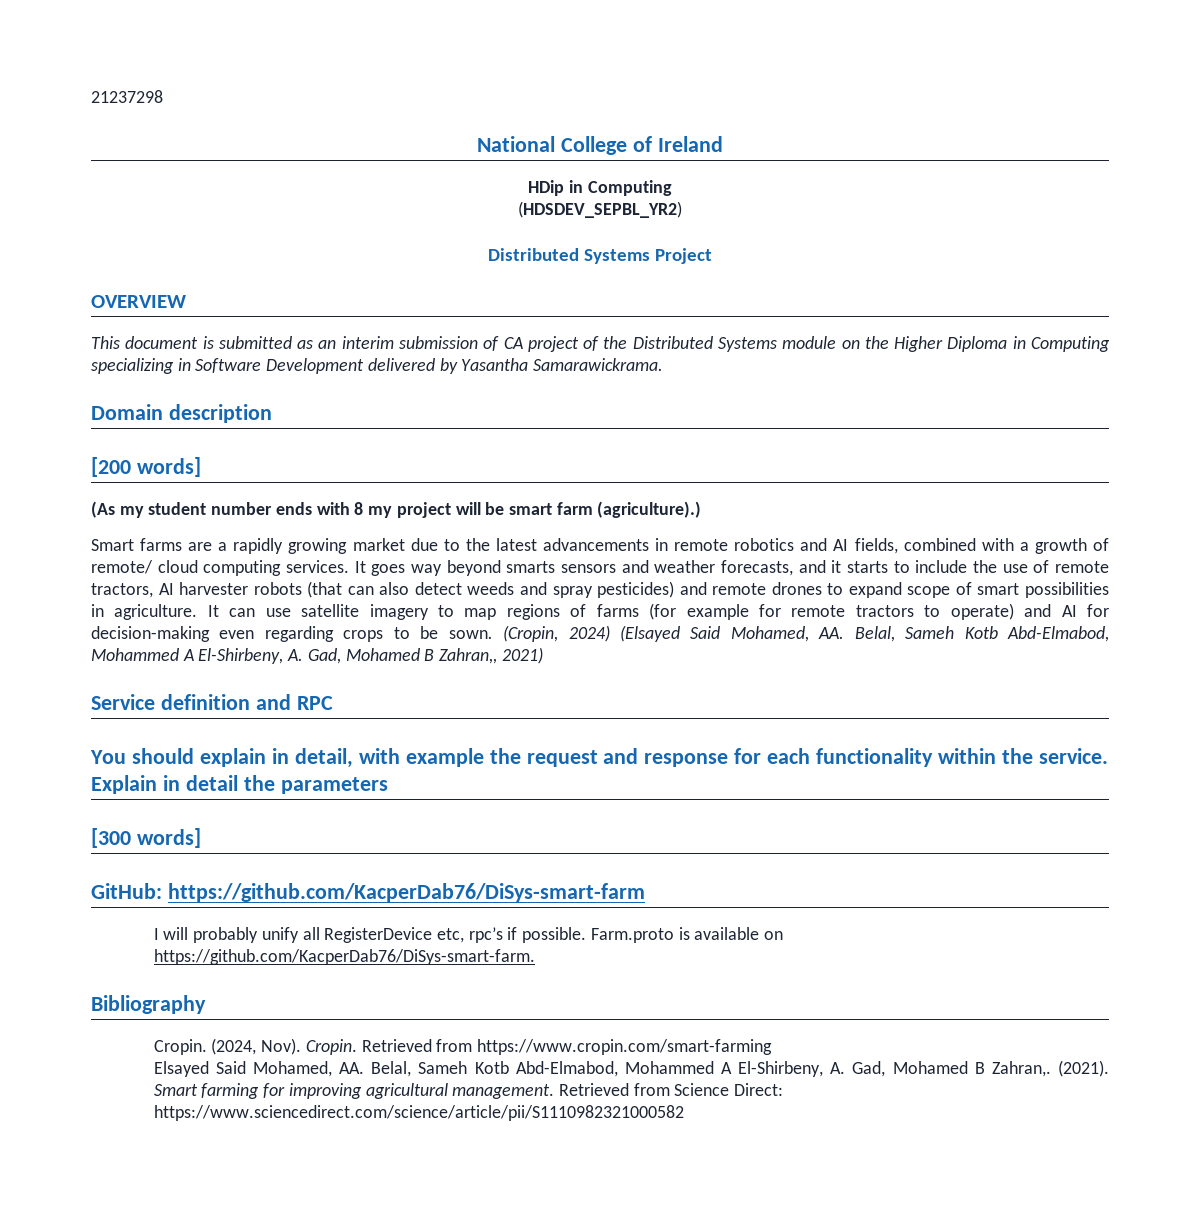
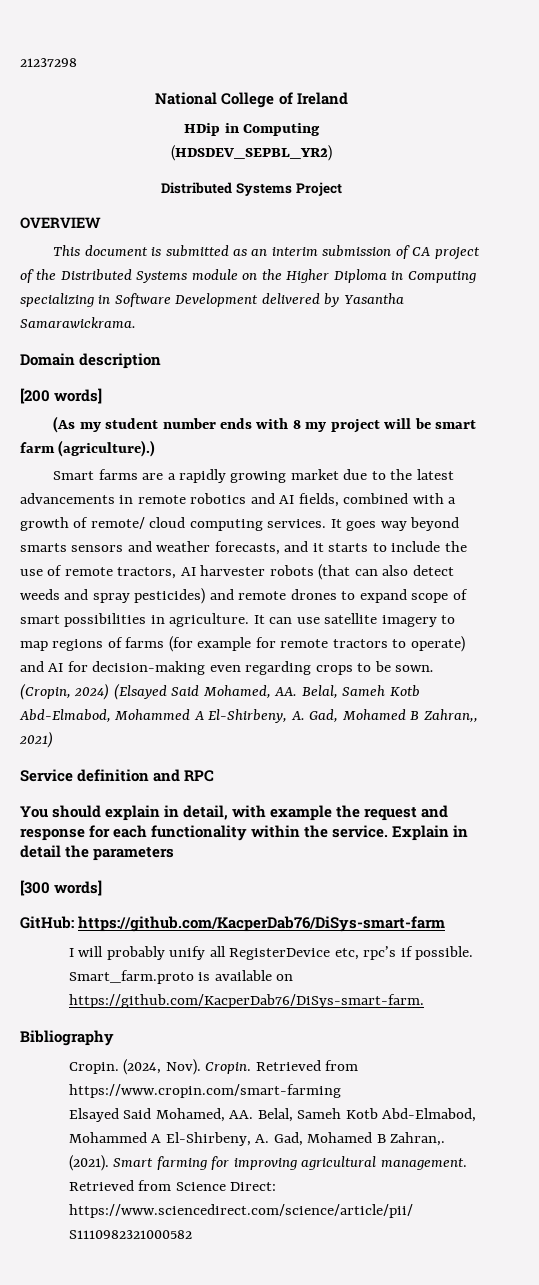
[590,928,674,943] Farm.proto -> [69,970,195,984] Smart_farm.proto

